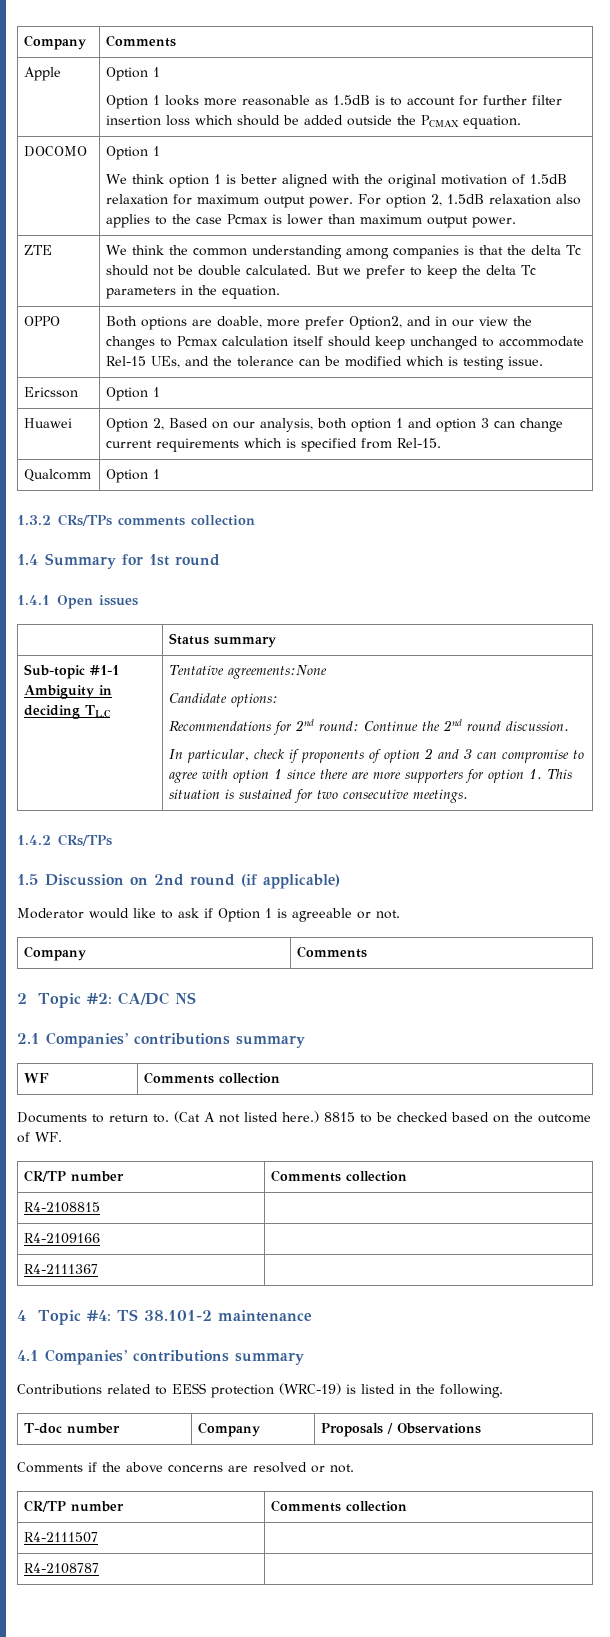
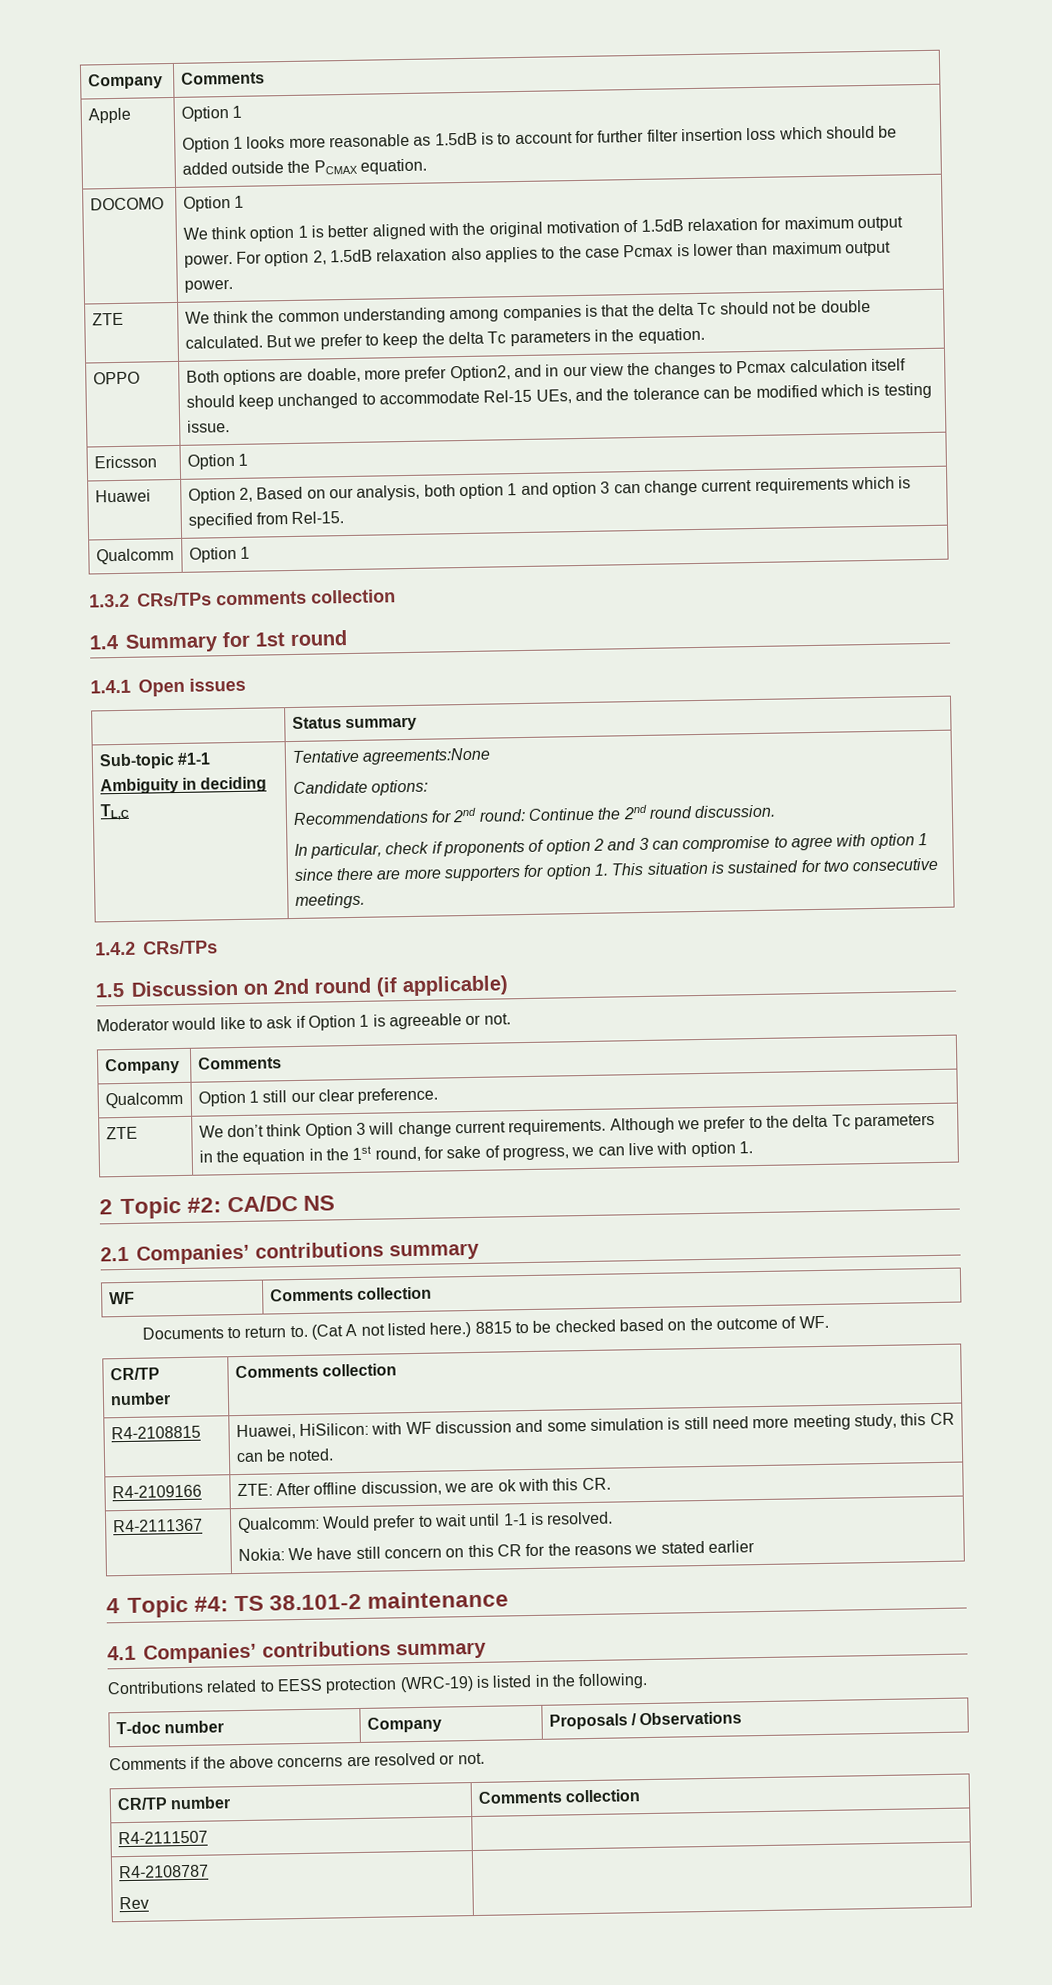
(368, 952) none -> [104,1091,183,1109] [197,1087,439,1107] [105,1126,138,1140] [198,1113,935,1139] [198,1141,753,1165] // Qualcomm | Option 1 still our clear preference. // ZTE | We don’t think Option 3 will change current requirements. Although we prefer to the delta Tc parameters in the equation in the 1st round, for sake of progress, we can live with option 1.
[24,1233,101,1244] [24,1264,99,1274] // R4-2109166 | // R4-2111367 | -> [235,1412,955,1440] [235,1448,335,1463] [111,1484,202,1499] [236,1477,611,1497] [112,1518,203,1533] [237,1511,614,1534] [237,1540,755,1562] Huawei, HiSilicon: with WF discussion and some simulation is still need more meeting study, this CR can be noted. // R4-2109166 | ZTE: After offline discussion, we are ok with this CR. // R4-2111367 | Qualcomm: Would prefer to wait until 1-1 is resolved. // Nokia: We have still concern on this CR for the reasons we stated earlier
(100, 1568) none -> [118,1896,149,1910] // Rev

